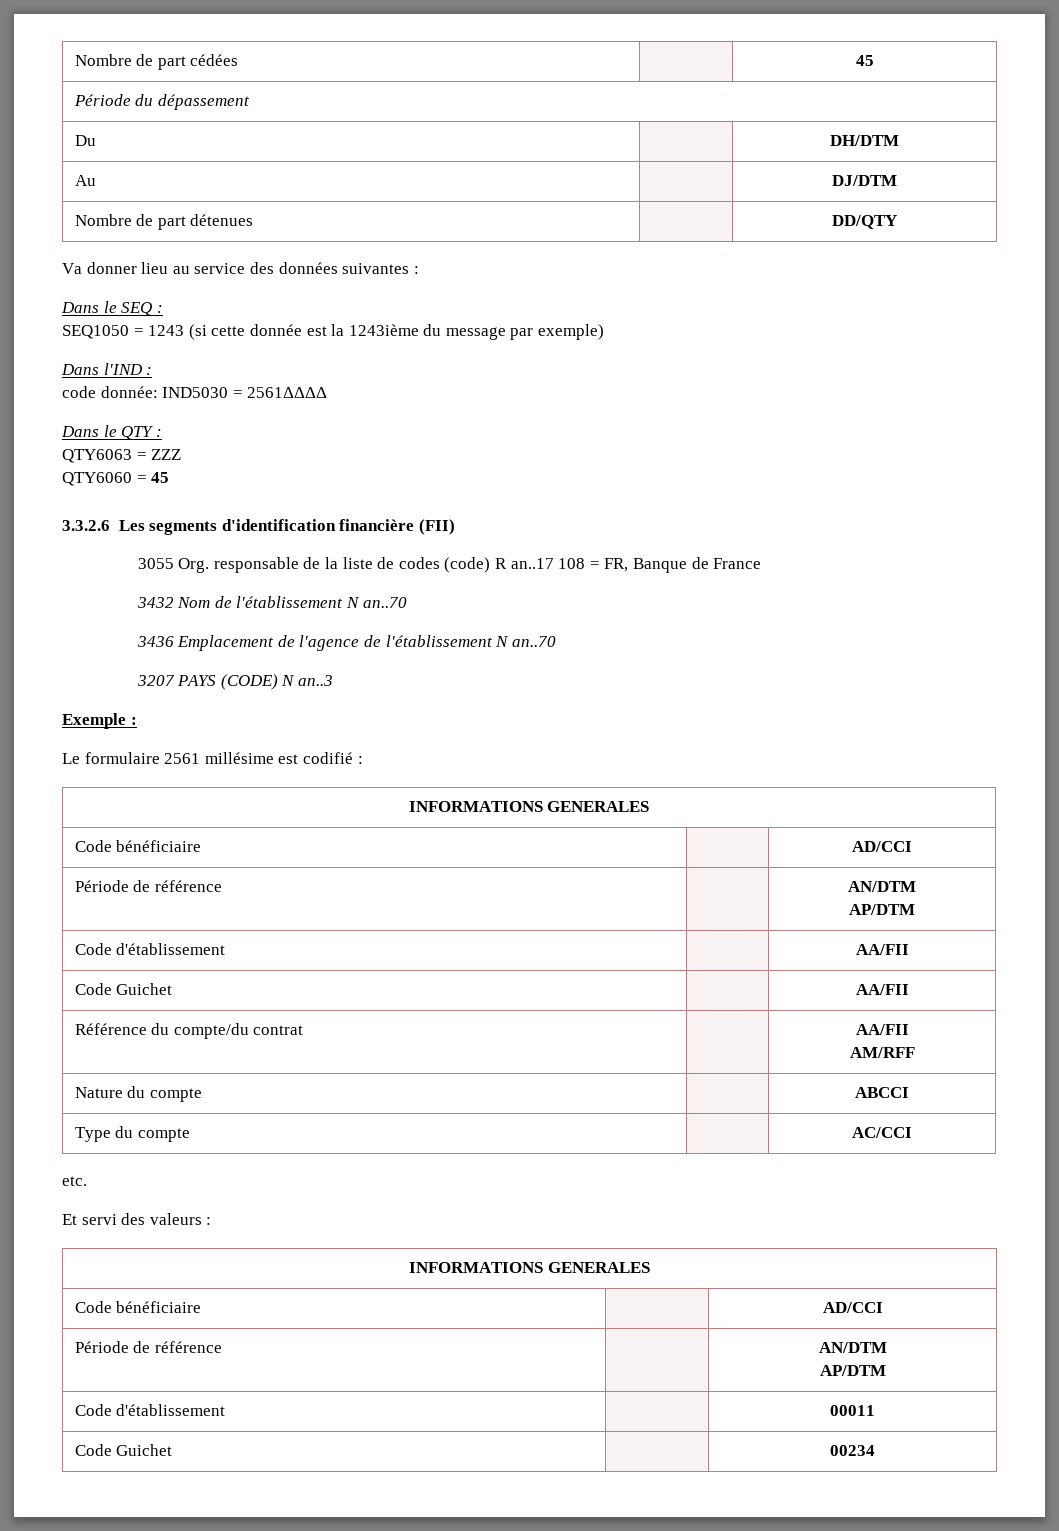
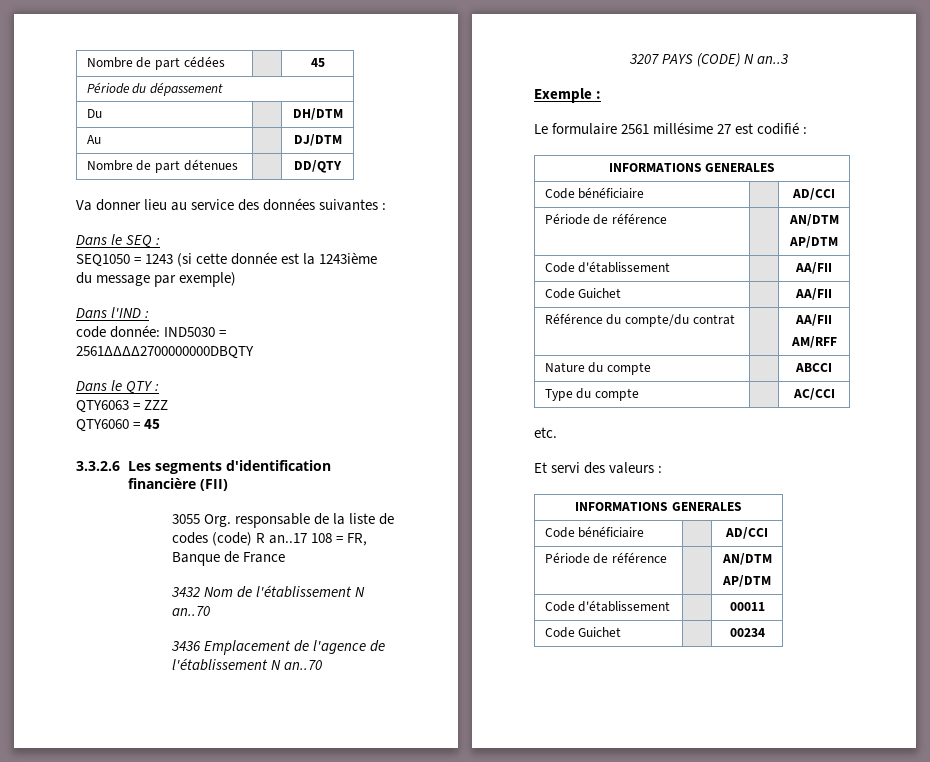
[247,387,328,398] 2561ΔΔΔΔ -> [76,346,254,359] 2561ΔΔΔΔ2700000000DBQTY
(274, 758) none -> [717,124,732,134] 27

